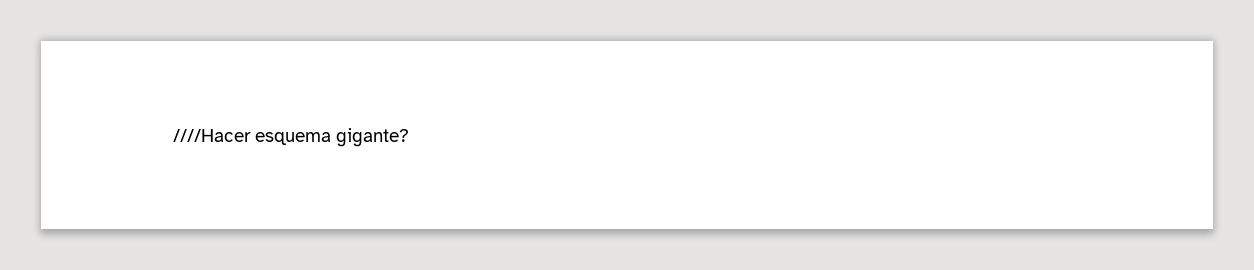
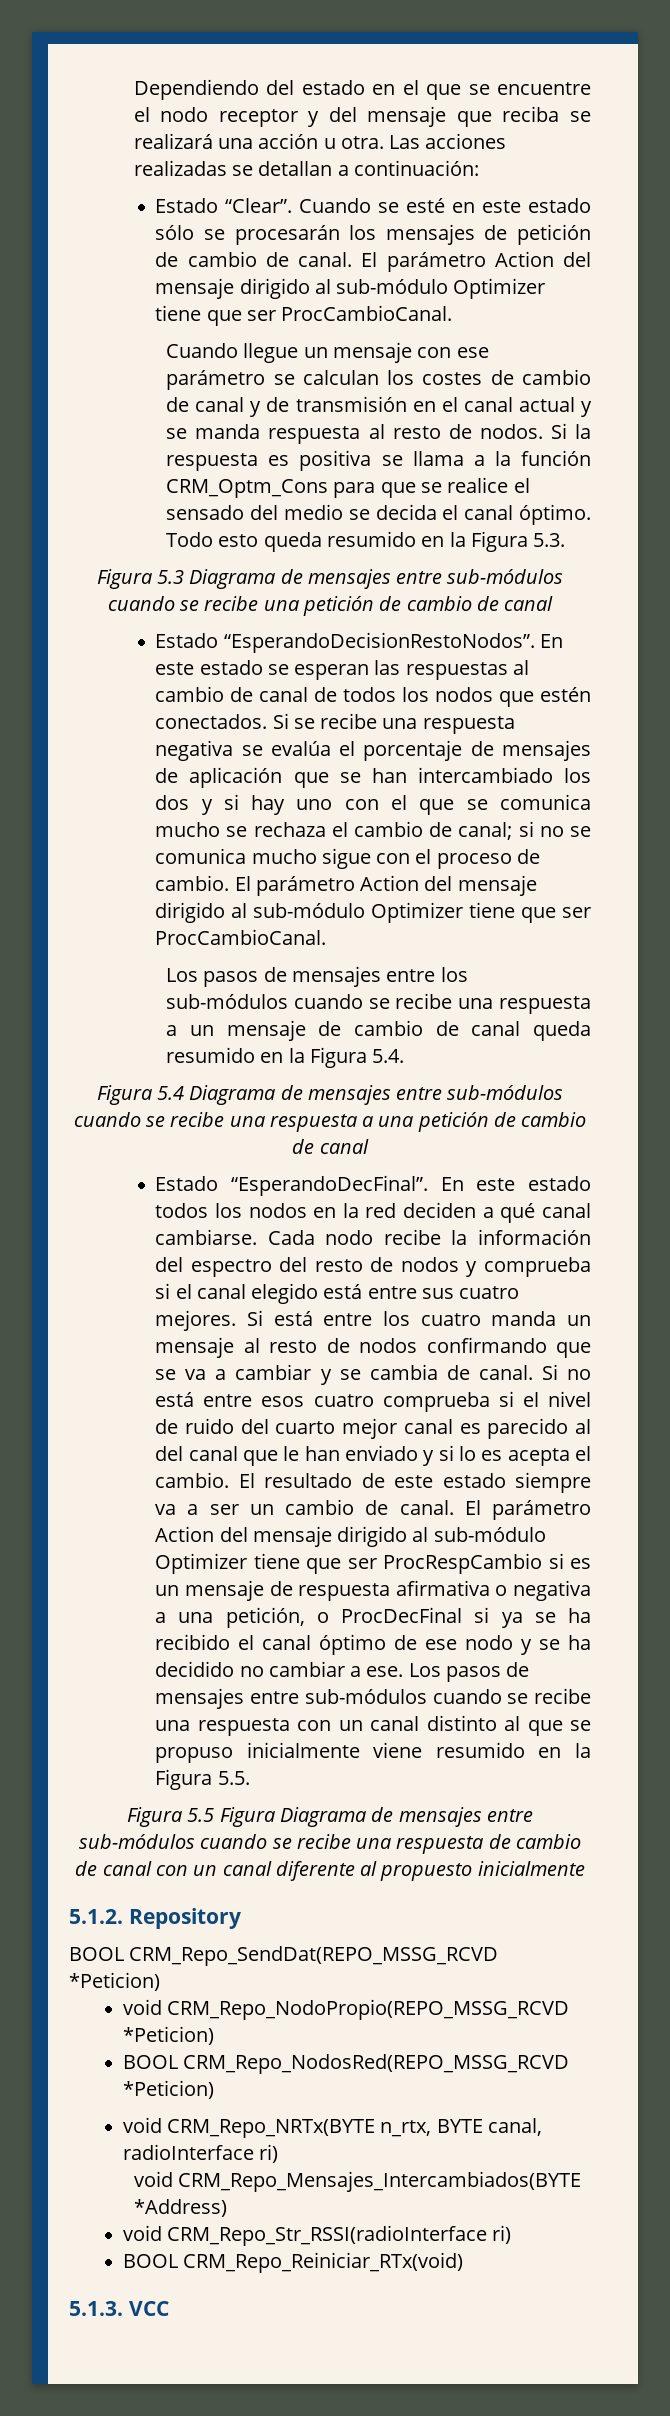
[173,128,410,147] ////Hacer esquema gigante? -> [133,79,591,100] [133,106,591,127] [133,133,507,149] [133,160,479,176] [155,198,591,213] [155,224,591,245] [155,251,591,272] [155,278,546,299] [155,305,453,326] [166,342,489,363] [166,369,591,390] [166,396,592,417] [166,423,592,444] [166,450,591,471] [166,477,530,498] [166,504,591,525] [166,531,566,552] [96,569,564,589] [107,596,554,616] [155,632,563,653] [155,660,529,680] [155,686,591,707] [155,713,515,734] [155,740,591,761] [155,767,591,788] [155,794,592,815] [155,821,591,840] [155,848,540,869] [155,875,537,896] [155,902,591,923] [155,929,327,945] [166,966,468,987] [166,993,591,1014] [166,1020,591,1041] [166,1047,405,1068] [96,1085,564,1105] [73,1112,587,1132] [292,1139,369,1154] [155,1175,591,1196] [155,1202,591,1223] [155,1229,591,1245] [155,1257,591,1277] [155,1283,520,1304] [155,1310,591,1331] [155,1337,591,1358] [155,1364,592,1385] [155,1391,591,1412] [155,1418,591,1439] [155,1445,591,1466] [155,1472,591,1493] [155,1499,591,1520] [155,1526,546,1547] [155,1553,592,1574] [155,1580,591,1601] [155,1607,591,1628] [155,1634,591,1655] [155,1661,530,1682] [155,1688,591,1709] [155,1715,591,1736] [155,1742,592,1763] [155,1769,250,1790] [127,1807,533,1827] [79,1834,581,1854] [75,1861,585,1881] [69,1908,241,1929] [69,1946,499,1966] [69,1972,160,1991] [122,1999,570,2020] [122,2026,214,2045] [122,2054,570,2074] [122,2080,214,2099] [122,2117,542,2138] [122,2144,279,2163] [133,2171,582,2192] [133,2199,227,2217] [122,2225,512,2246] [122,2252,464,2273] [69,2301,169,2316] Dependiendo del estado en el que se encuentre el nodo receptor y del mensaje que reciba se realizará una acción u otra. Las acciones realizadas se detallan a continuación: // Estado “Clear”. Cuando se esté en este estado sólo se procesarán los mensajes de petición de cambio de canal. El parámetro Action del mensaje dirigido al sub-módulo Optimizer tiene que ser ProcCambioCanal. // Cuando llegue un mensaje con ese parámetro se calculan los costes de cambio de canal y de transmisión en el canal actual y se manda respuesta al resto de nodos. Si la respuesta es positiva se llama a la función CRM_Optm_Cons para que se realice el sensado del medio se decida el canal óptimo. Todo esto queda resumido en la Figura 5.3. // Figura 5.3 Diagrama de mensajes entre sub-módulos cuando se recibe una petición de cambio de canal // Estado “EsperandoDecisionRestoNodos”. En este estado se esperan las respuestas al cambio de canal de todos los nodos que estén conectados. Si se recibe una respuesta negativa se evalúa el porcentaje de mensajes de aplicación que se han intercambiado los dos y si hay uno con el que se comunica mucho se rechaza el cambio de canal; si no se comunica mucho sigue con el proceso de cambio. El parámetro Action del mensaje dirigido al sub-módulo Optimizer tiene que ser ProcCambioCanal. // Los pasos de mensajes entre los sub-módulos cuando se recibe una respuesta a un mensaje de cambio de canal queda resumido en la Figura 5.4. // Figura 5.4 Diagrama de mensajes entre sub-módulos cuando se recibe una respuesta a una petición de cambio de canal // Estado “EsperandoDecFinal”. En este estado todos los nodos en la red deciden a qué canal cambiarse. Cada nodo recibe la información del espectro del resto de nodos y comprueba si el canal elegido está entre sus cuatro mejores. Si está entre los cuatro manda un mensaje al resto de nodos confirmando que se va a cambiar y se cambia de canal. Si no está entre esos cuatro comprueba si el nivel de ruido del cuarto mejor canal es parecido al del canal que le han enviado y si lo es acepta el cambio. El resultado de este estado siempre va a ser un cambio de canal. El parámetro Action del mensaje dirigido al sub-módulo Optimizer tiene que ser ProcRespCambio si es un mensaje de respuesta afirmativa o negativa a una petición, o ProcDecFinal si ya se ha recibido el canal óptimo de ese nodo y se ha decidido no cambiar a ese. Los pasos de mensajes entre sub-módulos cuando se recibe una respuesta con un canal distinto al que se propuso inicialmente viene resumido en la Figura 5.5. // Figura 5.5 Figura Diagrama de mensajes entre sub-módulos cuando se recibe una respuesta de cambio de canal con un canal diferente al propuesto inicialmente // 5.1.2. Repository // BOOL CRM_Repo_SendDat(REPO_MSSG_RCVD *Peticion) // void CRM_Repo_NodoPropio(REPO_MSSG_RCVD *Peticion) // BOOL CRM_Repo_NodosRed(REPO_MSSG_RCVD *Peticion) // void CRM_Repo_NRTx(BYTE n_rtx, BYTE canal, radioInterface ri) // void CRM_Repo_Mensajes_Intercambiados(BYTE *Address) // void CRM_Repo_Str_RSSI(radioInterface ri) // BOOL CRM_Repo_Reiniciar_RTx(void) // 5.1.3. VCC

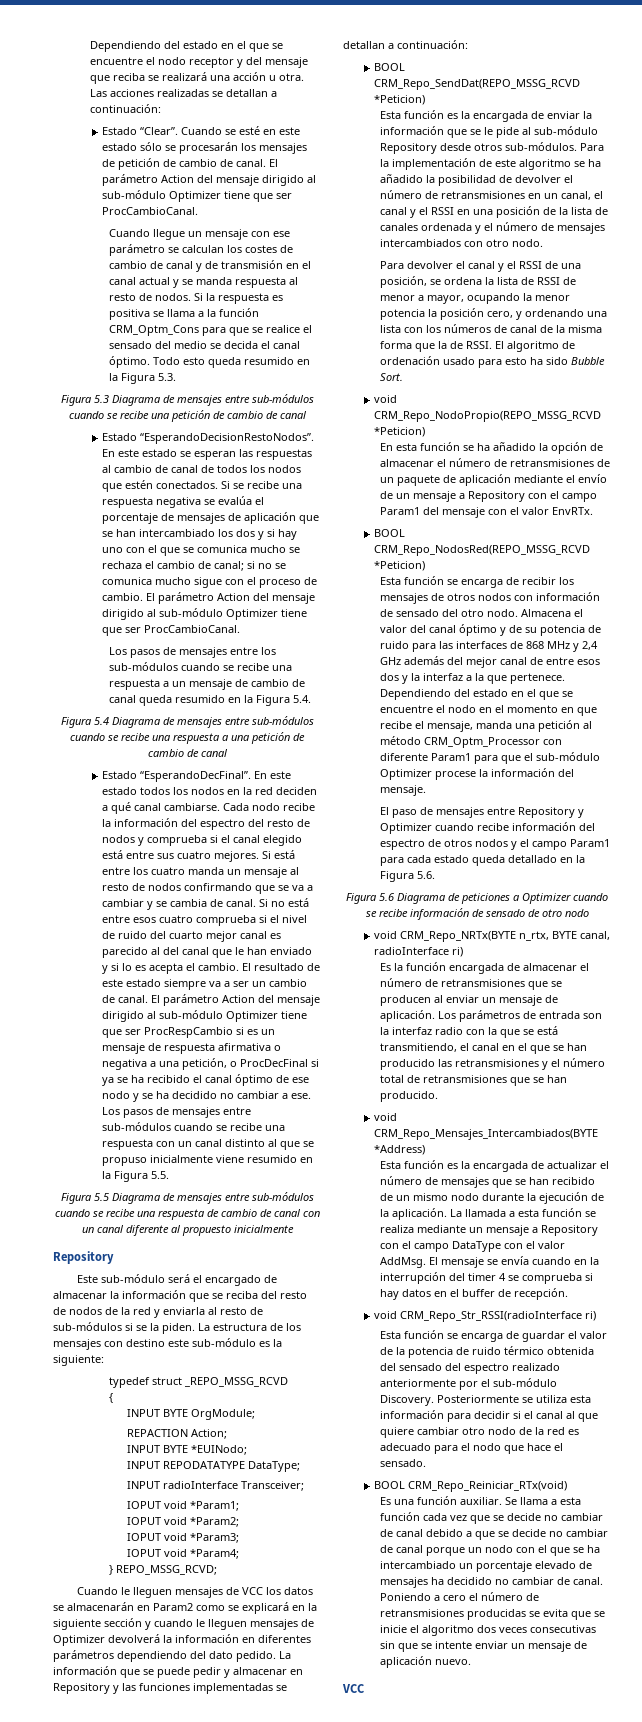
[219,1807,275,1827] Figura -> (109, 1197) none
[69,1909,123,1924] 5.1.2. -> (294, 1229) none
[69,1946,499,1966] [69,1972,160,1991] [122,1999,570,2020] [122,2026,214,2045] [122,2054,570,2074] [122,2080,214,2099] BOOL CRM_Repo_SendDat(REPO_MSSG_RCVD *Peticion) // void CRM_Repo_NodoPropio(REPO_MSSG_RCVD *Peticion) // BOOL CRM_Repo_NodosRed(REPO_MSSG_RCVD *Peticion) -> [77,1274,278,1286] [53,1290,307,1302] [53,1307,263,1318] [53,1322,301,1334] [53,1338,282,1350] [53,1355,104,1366] [108,1377,288,1388] [108,1393,113,1403] [127,1409,256,1420] [127,1429,228,1439] [127,1445,248,1455] [127,1461,301,1472] [127,1481,305,1491] [127,1501,240,1511] [127,1517,240,1527] [127,1533,240,1543] [127,1549,240,1559] [108,1565,217,1575] [77,1587,314,1598] [53,1602,317,1614] [53,1618,314,1630] [53,1634,311,1646] [53,1650,291,1662] [53,1666,303,1678] [53,1683,287,1694] [343,40,468,49] [373,63,405,71] [373,79,580,90] [373,95,425,105] [380,110,593,122] [380,126,599,138] [380,142,605,154] [380,158,602,170] [380,174,574,186] [380,190,604,200] [380,206,609,218] [380,222,606,234] [380,239,544,247] [380,261,582,272] [380,276,577,288] [380,293,571,304] [380,308,608,320] [380,324,603,333] [380,341,576,352] [380,356,606,368] [380,373,404,381] [373,395,397,403] [373,411,601,422] [373,427,425,437] [380,442,604,454] [380,458,611,467] [380,474,608,486] [380,491,598,502] [380,507,594,518] [373,529,405,537] [373,545,590,556] [373,561,425,571] [380,576,575,588] [380,592,601,604] [380,609,584,617] [380,624,602,636] [380,641,599,652] [380,656,601,668] [380,673,566,684] [380,689,574,700] [380,705,598,716] [380,720,593,732] [380,736,563,748] [380,752,601,764] [380,768,575,780] [380,785,427,796] [380,807,585,818] [380,822,596,834] [380,839,611,850] [380,855,586,866] [380,871,436,882] [346,893,608,904] [365,908,589,920] Este sub-módulo será el encargado de almacenar la información que se reciba del resto de nodos de la red y enviarla al resto de sub-módulos si se la piden. La estructura de los mensajes con destino este sub-módulo es la siguiente: // typedef struct _REPO_MSSG_RCVD // { // INPUT BYTE OrgModule; // REPACTION Action; // INPUT BYTE *EUINodo; // INPUT REPODATATYPE DataType; // INPUT radioInterface Transceiver; // IOPUT void *Param1; // IOPUT void *Param2; // IOPUT void *Param3; // IOPUT void *Param4; // } REPO_MSSG_RCVD; // Cuando le lleguen mensajes de VCC los datos se almacenarán en Param2 como se explicará en la siguiente sección y cuando le lleguen mensajes de Optimizer devolverá la información en diferentes parámetros dependiendo del dato pedido. La información que se puede pedir y almacenar en Repository y las funciones implementadas se detallan a continuación: // BOOL CRM_Repo_SendDat(REPO_MSSG_RCVD *Peticion) // Esta función es la encargada de enviar la información que se le pide al sub-módulo Repository desde otros sub-módulos. Para la implementación de este algoritmo se ha añadido la posibilidad de devolver el número de retransmisiones en un canal, el canal y el RSSI en una posición de la lista de canales ordenada y el número de mensajes intercambiados con otro nodo. // Para devolver el canal y el RSSI de una posición, se ordena la lista de RSSI de menor a mayor, ocupando la menor potencia la posición cero, y ordenando una lista con los números de canal de la misma forma que la de RSSI. El algoritmo de ordenación usado para esto ha sido Bubble Sort. // void CRM_Repo_NodoPropio(REPO_MSSG_RCVD *Peticion) // En esta función se ha añadido la opción de almacenar el número de retransmisiones de un paquete de aplicación mediante el envío de un mensaje a Repository con el campo Param1 del mensaje con el valor EnvRTx. // BOOL CRM_Repo_NodosRed(REPO_MSSG_RCVD *Peticion) // Esta función se encarga de recibir los mensajes de otros nodos con información de sensado del otro nodo. Almacena el valor del canal óptimo y de su potencia de ruido para las interfaces de 868 MHz y 2,4 GHz además del mejor canal de entre esos dos y la interfaz a la que pertenece. Dependiendo del estado en el que se encuentre el nodo en el momento en que recibe el mensaje, manda una petición al método CRM_Optm_Processor con diferente Param1 para que el sub-módulo Optimizer procese la información del mensaje. // El paso de mensajes entre Repository y Optimizer cuando recibe información del espectro de otros nodos y el campo Param1 para cada estado queda detallado en la Figura 5.6. // Figura 5.6 Diagrama de peticiones a Optimizer cuando se recibe información de sensado de otro nodo
[133,2171,582,2192] [133,2199,227,2217] [122,2225,512,2246] [122,2252,464,2273] [69,2301,123,2316] void CRM_Repo_Mensajes_Intercambiados(BYTE *Address) // void CRM_Repo_Str_RSSI(radioInterface ri) // BOOL CRM_Repo_Reiniciar_RTx(void) // 5.1.3. -> [380,962,590,974] [380,978,563,990] [380,995,559,1006] [380,1010,603,1022] [380,1026,559,1038] [380,1043,588,1054] [380,1058,606,1070] [380,1075,568,1086] [380,1091,439,1102] [373,1113,397,1121] [373,1129,598,1140] [373,1145,425,1155] [380,1160,610,1172] [380,1176,596,1188] [380,1192,605,1204] [380,1208,597,1220] [380,1225,599,1236] [380,1241,566,1252] [380,1256,600,1268] [380,1272,594,1284] [380,1288,569,1300] [373,1311,596,1322] [380,1330,608,1342] [380,1346,595,1358] [380,1363,561,1374] [380,1378,558,1390] [380,1395,592,1406] [380,1410,599,1422] [380,1427,580,1438] [380,1443,564,1454] [380,1459,427,1467] [373,1481,567,1492] [380,1496,582,1505] [380,1512,604,1524] [380,1529,609,1540] [380,1545,601,1556] [380,1561,593,1572] [380,1577,604,1588] [380,1592,540,1601] [380,1609,606,1620] [380,1625,597,1636] [380,1641,588,1652] [380,1656,472,1668] Es la función encargada de almacenar el número de retransmisiones que se producen al enviar un mensaje de aplicación. Los parámetros de entrada son la interfaz radio con la que se está transmitiendo, el canal en el que se han producido las retransmisiones y el número total de retransmisiones que se han producido. // void CRM_Repo_Mensajes_Intercambiados(BYTE *Address) // Esta función es la encargada de actualizar el número de mensajes que se han recibido de un mismo nodo durante la ejecución de la aplicación. La llamada a esta función se realiza mediante un mensaje a Repository con el campo DataType con el valor AddMsg. El mensaje se envía cuando en la interrupción del timer 4 se comprueba si hay datos en el buffer de recepción. // void CRM_Repo_Str_RSSI(radioInterface ri) // Esta función se encarga de guardar el valor de la potencia de ruido térmico obtenida del sensado del espectro realizado anteriormente por el sub-módulo Discovery. Posteriormente se utiliza esta información para decidir si el canal al que quiere cambiar otro nodo de la red es adecuado para el nodo que hace el sensado. // BOOL CRM_Repo_Reiniciar_RTx(void) // Es una función auxiliar. Se llama a esta función cada vez que se decide no cambiar de canal debido a que se decide no cambiar de canal porque un nodo con el que se ha intercambiado un porcentaje elevado de mensajes ha decidido no cambiar de canal. Poniendo a cero el número de retransmisiones producidas se evita que se inicie el algoritmo dos veces consecutivas sin que se intente enviar un mensaje de aplicación nuevo. //

